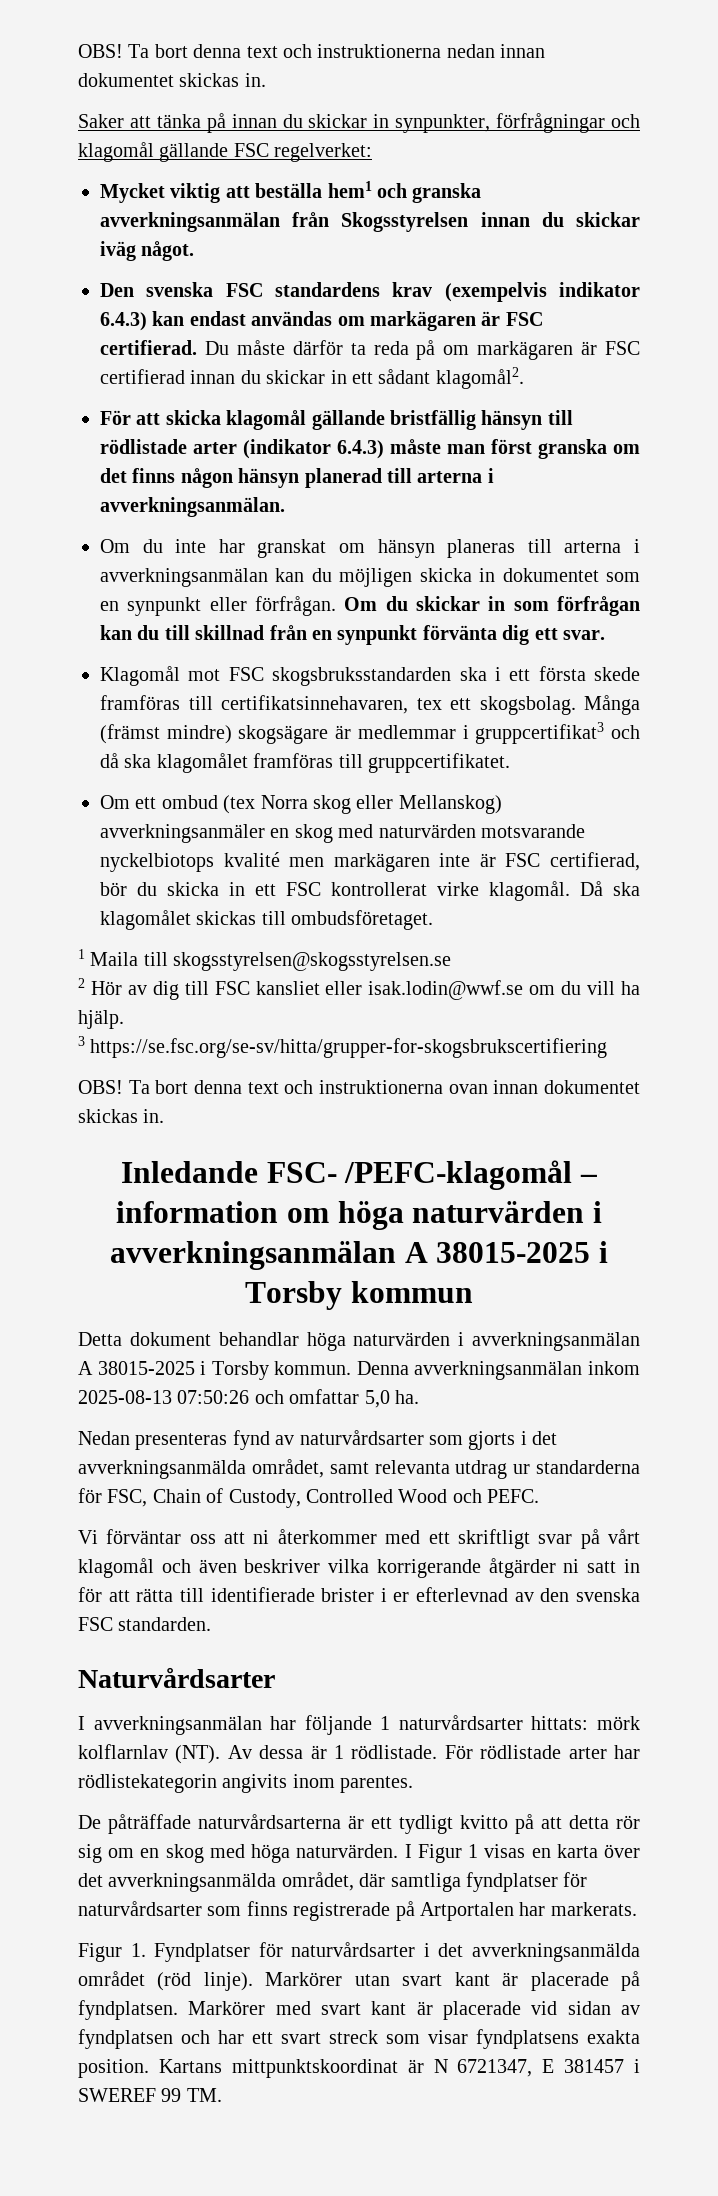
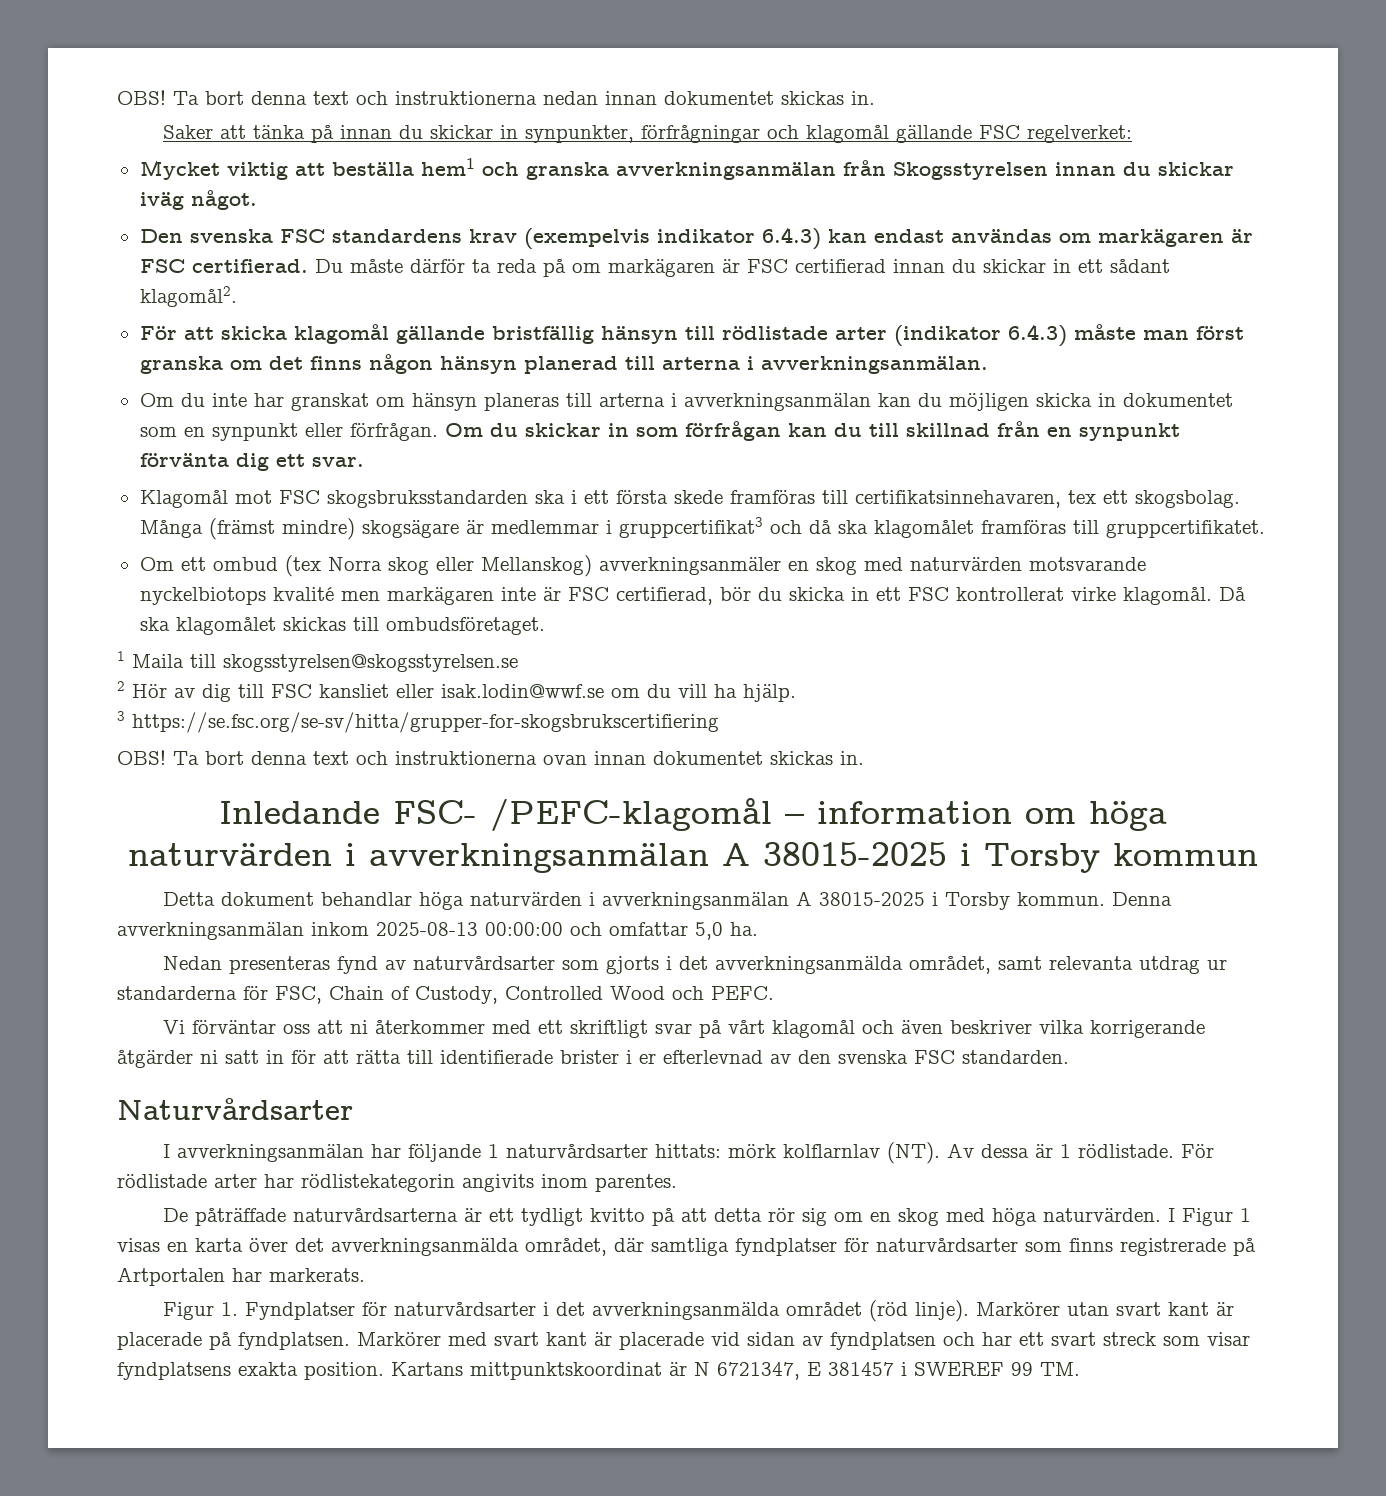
[177,1390,250,1404] 07:50:26 -> [485,922,563,936] 00:00:00

